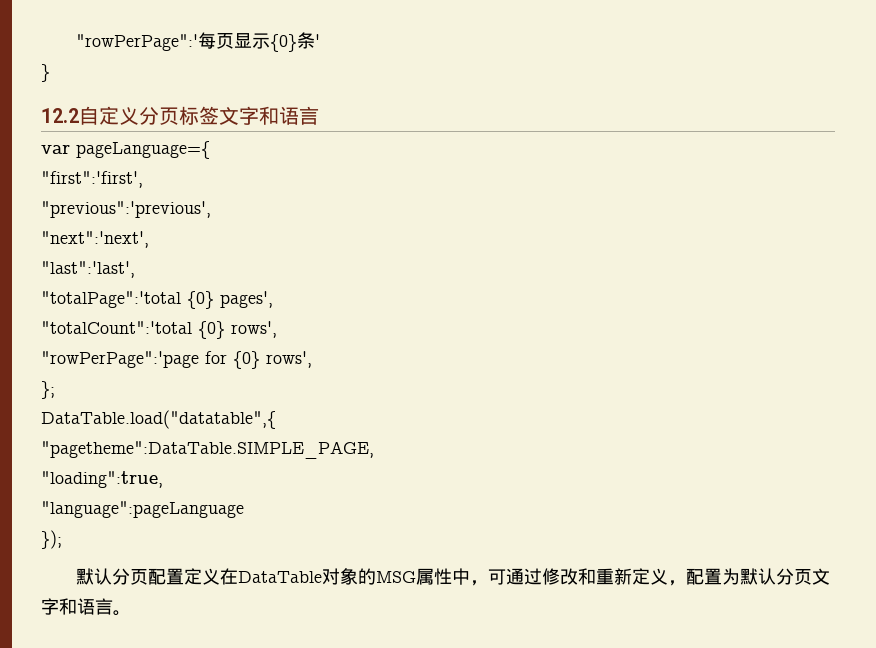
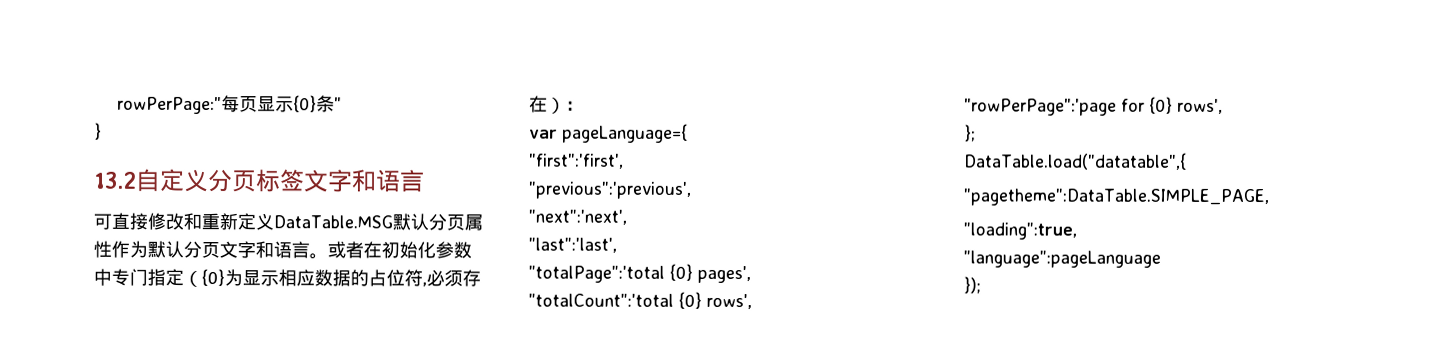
[75,34,198,51] "rowPerPage":' -> [116,96,222,115] rowPerPage:"
[314,34,320,47] ' -> [333,97,342,111] "
[41,108,79,123] 12.2 -> [93,171,137,189] 13.2
(319, 115) none -> [93,212,483,231] [93,240,472,260] [93,268,481,287] [529,95,584,114] // 可直接修改和重新定义DataTable.MSG默认分页属性作为默认分页文字和语言。或者在初始化参数中专门指定（{0}为显示相应数据的占位符,必须存在）：
[76,568,831,586] [41,598,131,616] // 默认分页配置定义在DataTable对象的MSG属性中，可通过修改和重新定义，配置为默认分页文字和语言。 -> (981, 285) none

